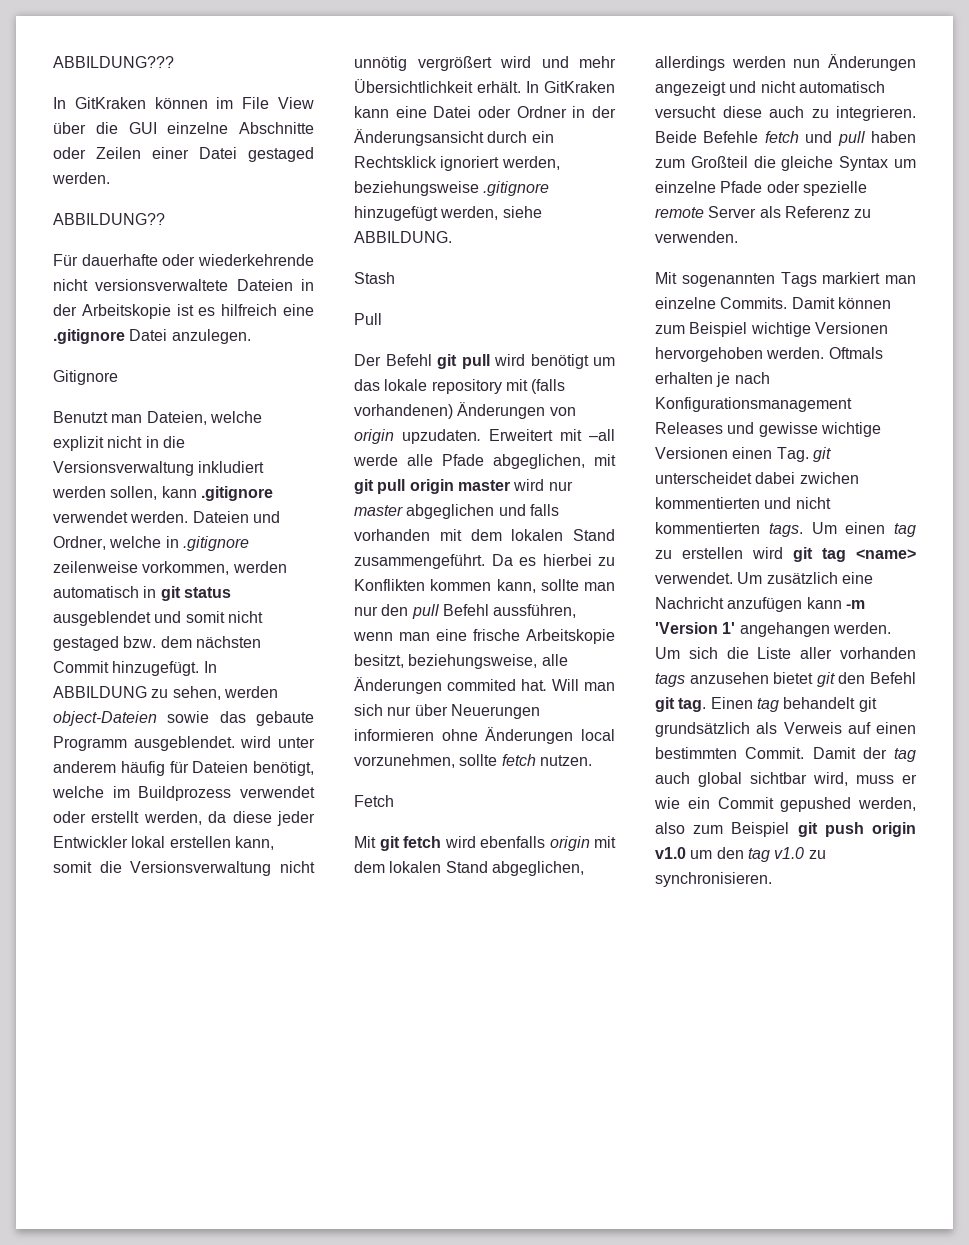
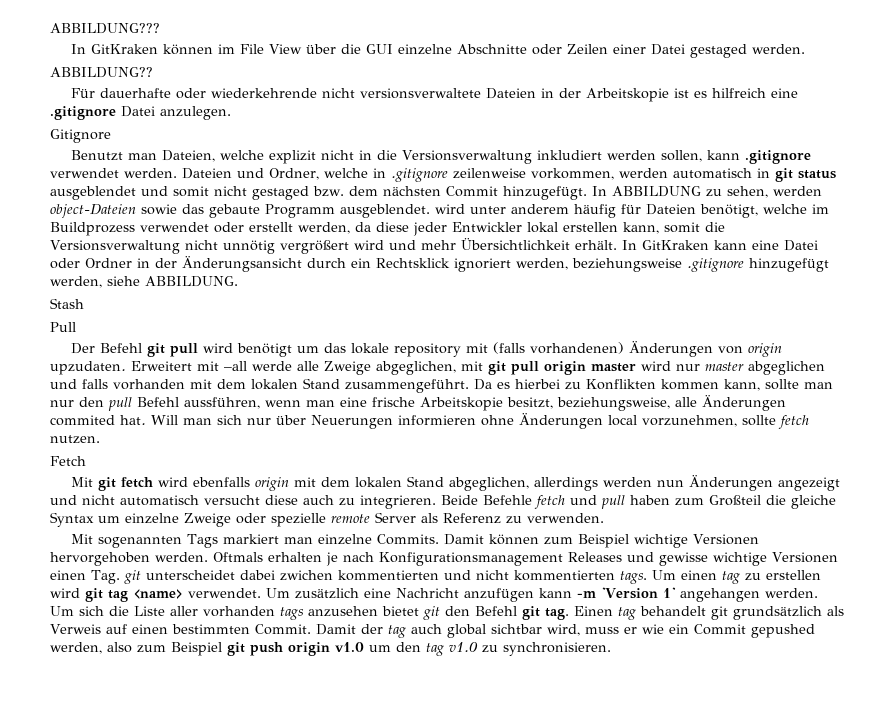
[442,454,484,466] Pfade -> [324,361,371,375] Zweige
[720,181,763,193] Pfade -> [184,513,231,527] Zweige

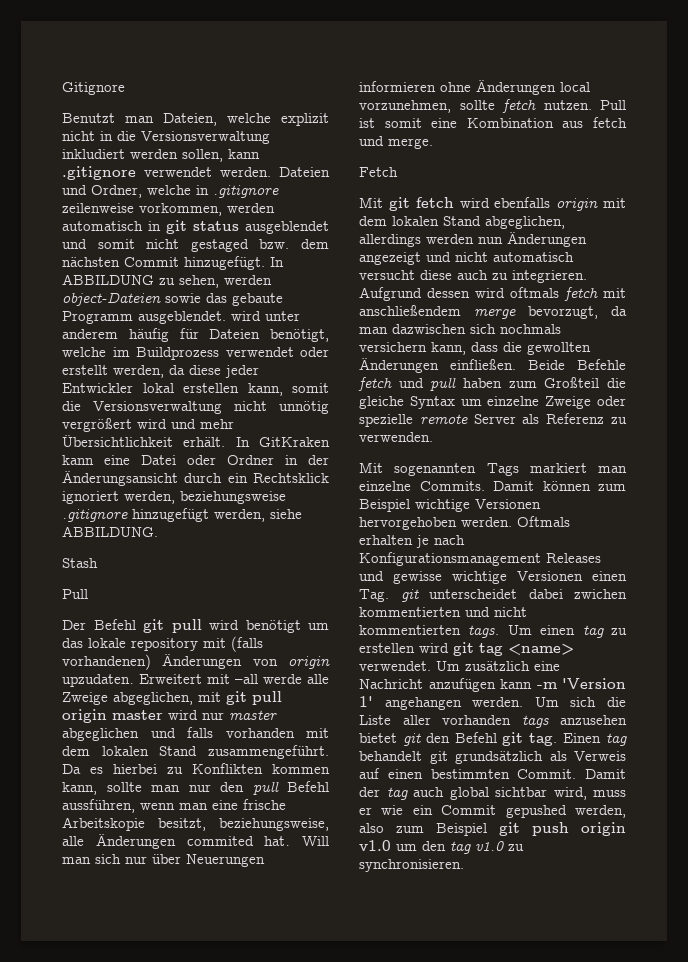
[50,23,160,34] [70,44,805,58] [50,67,153,78] [70,88,798,102] [50,106,231,120] ABBILDUNG??? // In GitKraken können im File View über die GUI einzelne Abschnitte oder Zeilen einer Datei gestaged werden. // ABBILDUNG?? // Für dauerhafte oder wiederkehrende nicht versionsverwaltete Dateien in der Arbeitskopie ist es hilfreich eine .gitignore Datei anzulegen. // -> (62, 88) none
(100, 439) none -> [600,100,626,110] [359,117,627,128] [359,136,433,149] Pull ist somit eine Kombination aus fetch und merge.
(436, 502) none -> [359,287,626,301] [359,305,627,319] [359,324,561,334] [359,342,591,355] [359,358,516,373] Aufgrund dessen wird oftmals fetch mit anschließendem merge bevorzugt, da man dazwischen sich nochmals versichern kann, dass die gewollten Änderungen einfließen.

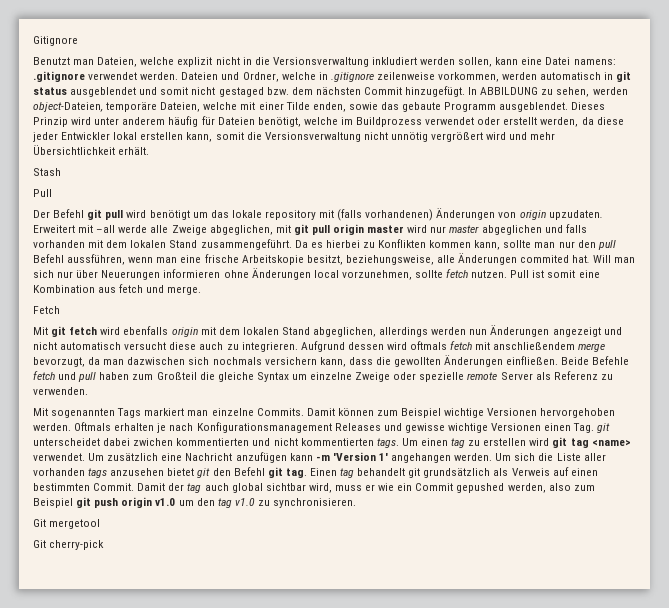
(260, 154) none -> [521,57,616,65] eine Datei namens:
[62,292,161,306] object-Dateien -> [33,102,346,112] object-Dateien, temporäre Dateien, welche mit einer Tilde enden,
(226, 317) none -> [571,102,606,110] [33,117,68,127] Dieses Prinzip
[235,437,330,447] [62,455,329,465] [62,471,329,486] [62,491,286,504] [62,508,302,522] [62,526,158,537] In GitKraken kann eine Datei oder Ordner in der Änderungsansicht durch ein Rechtsklick ignoriert werden, beziehungsweise .gitignore hinzugefügt werden, siehe ABBILDUNG. -> (150, 151) none
(464, 865) none -> [33,519,101,529] [33,540,105,550] // Git mergetool // Git cherry-pick

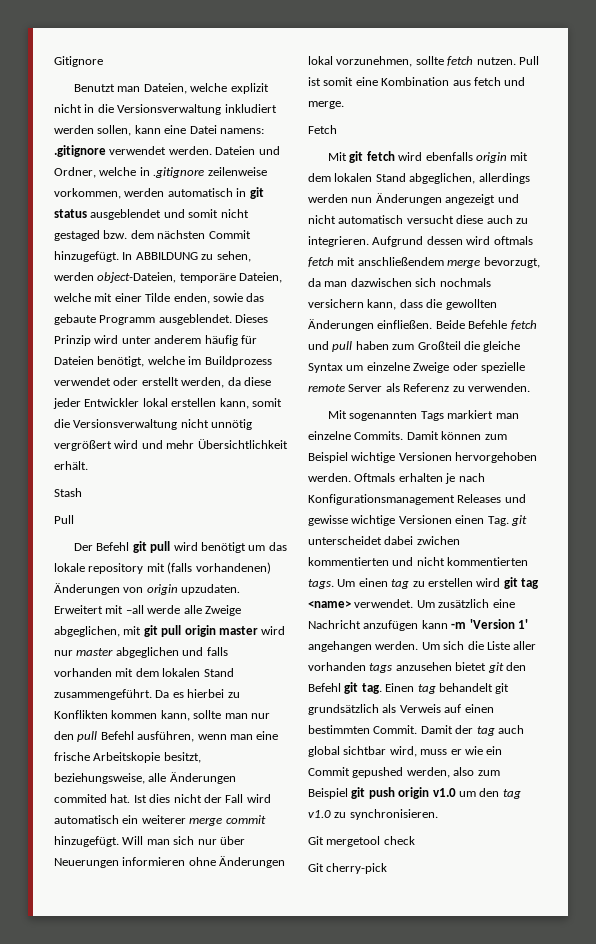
[67,254,126,265] aussführen, -> [137,731,195,742] ausführen,
(591, 259) none -> [133,794,271,803] [54,815,266,826] [54,836,119,847] Ist dies nicht der Fall wird automatisch ein weiterer merge commit hinzugefügt.
[313,270,339,278] local -> [308,56,333,65] lokal
(101, 524) none -> [383,836,415,845] check

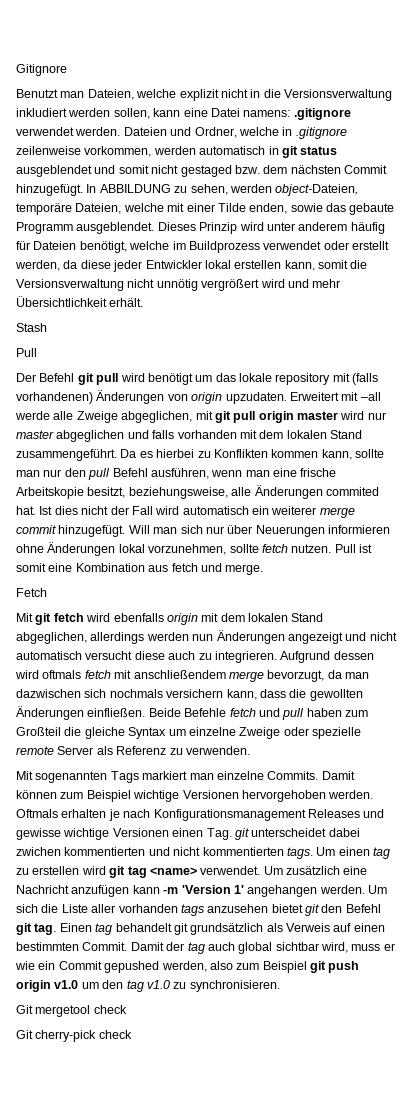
(388, 868) none -> [98,1030,132,1039] check

